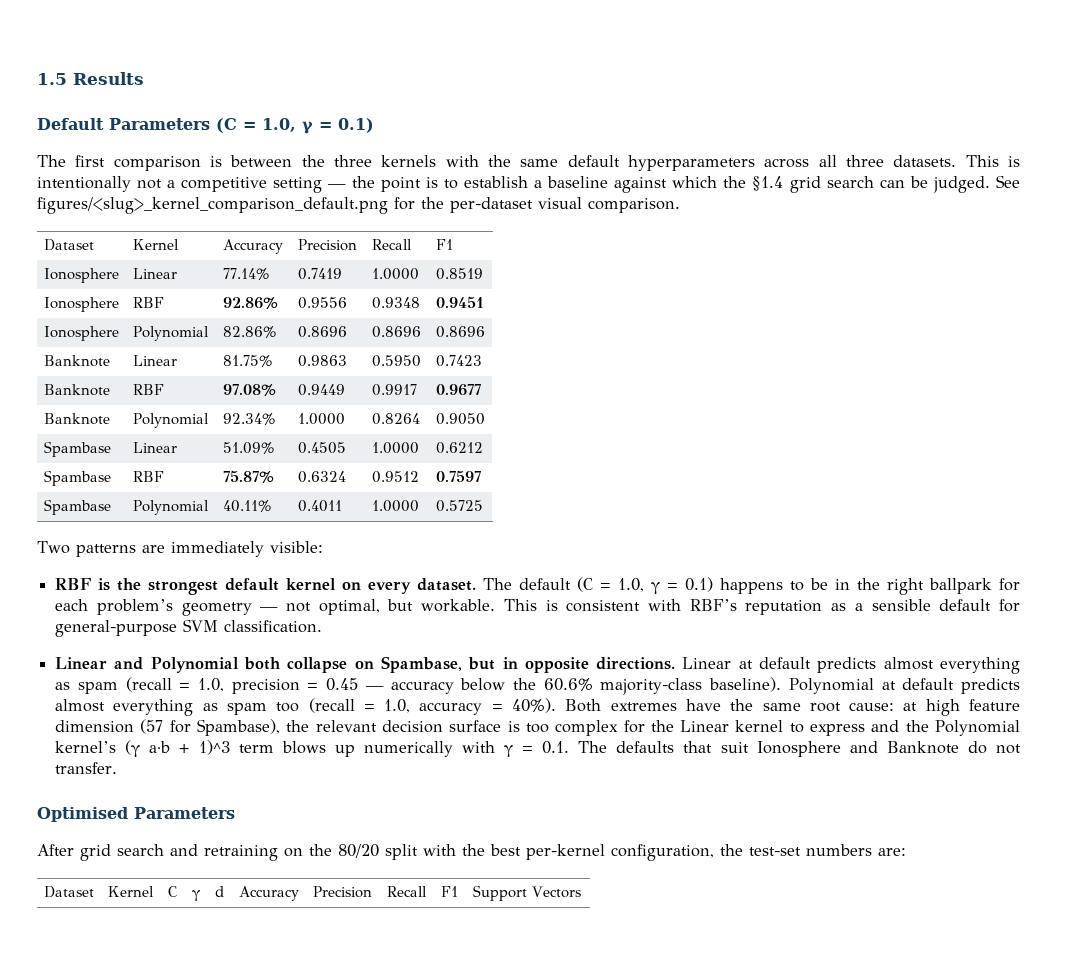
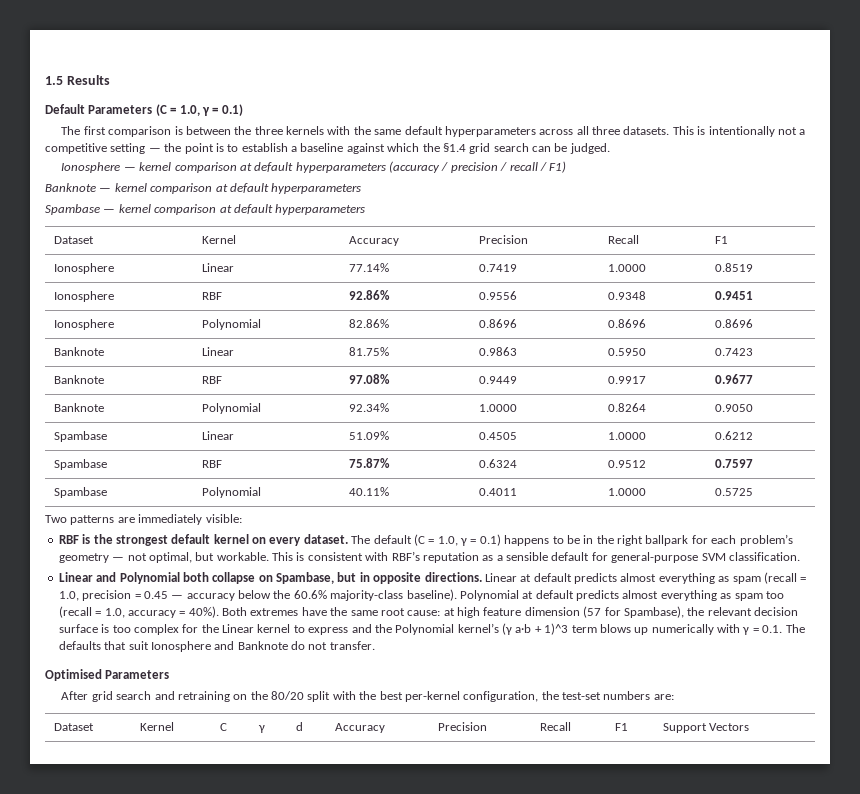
[996,175,1021,188] [37,197,680,214] See figures/<slug>_kernel_comparison_default.png for the per-dataset visual comparison. -> [61,161,567,173] [45,183,362,194] [45,204,366,215] // Ionosphere — kernel comparison at default hyperparameters (accuracy / precision / recall / F1) // Banknote — kernel comparison at default hyperparameters // Spambase — kernel comparison at default hyperparameters

